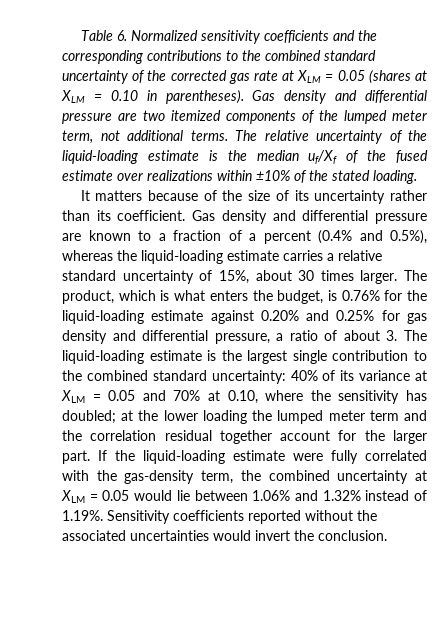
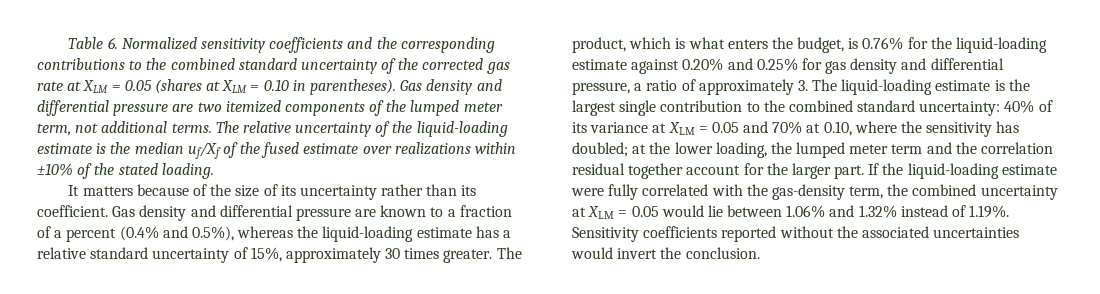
[283,250,323,261] carries -> [475,226,499,238] has
[255,270,292,281] about -> [285,247,381,263] approximately
[360,270,398,284] larger. -> [443,249,493,263] greater.
[343,330,380,341] about -> [698,79,794,95] approximately
[202,410,247,424] loading -> [715,142,767,158] loading,

